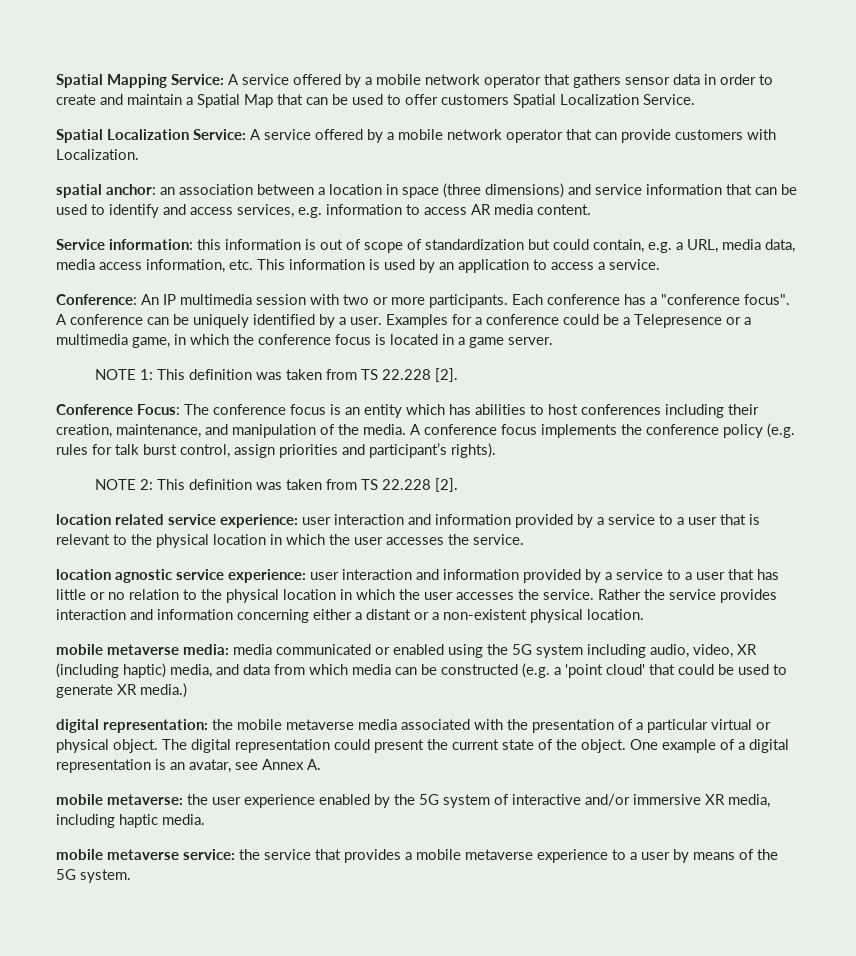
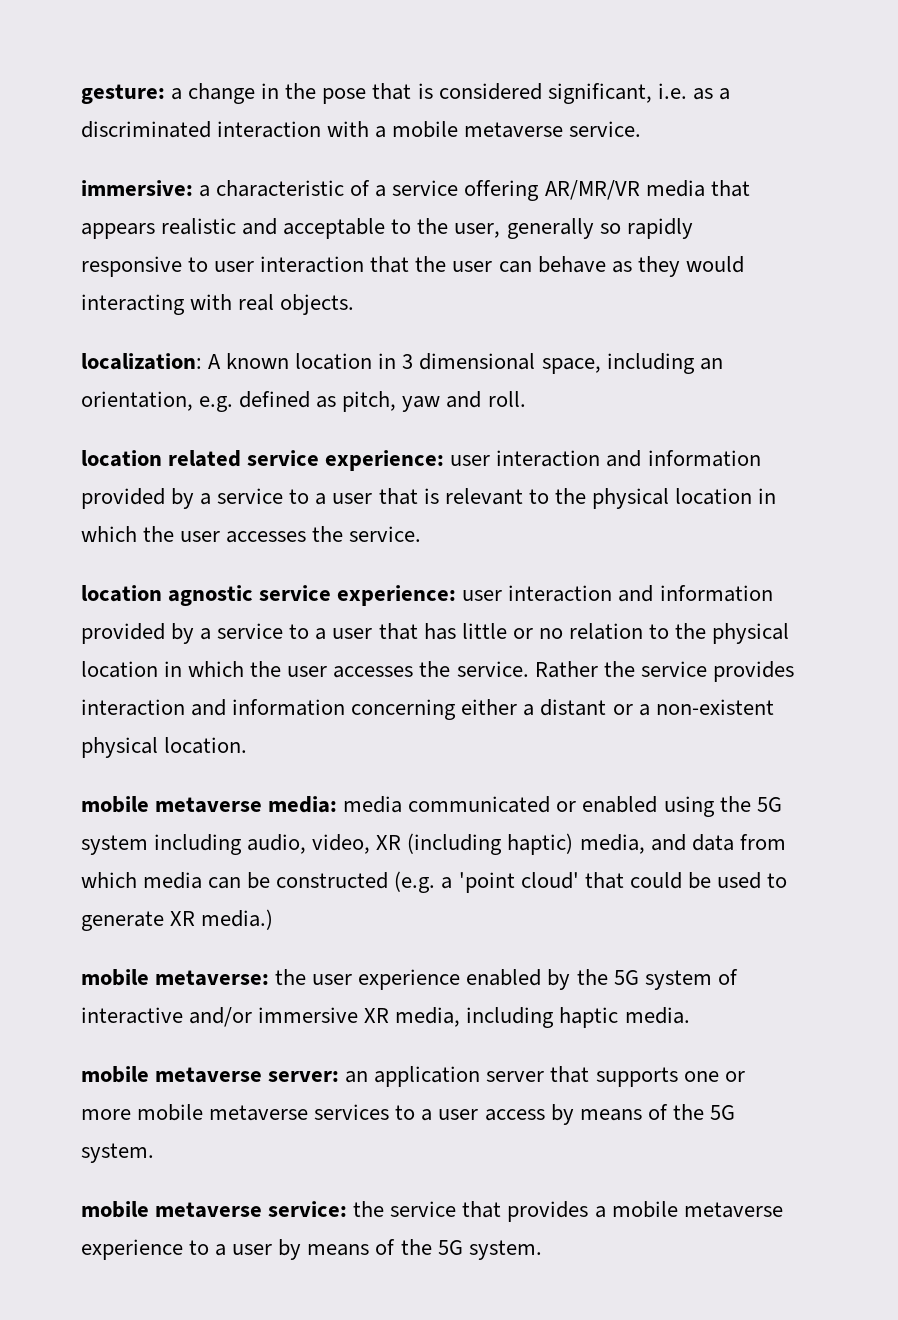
[56,74,773,88] [56,94,695,108] [56,129,776,143] [56,149,139,160] [56,183,797,198] [56,204,591,218] [56,239,795,253] [56,259,660,273] [56,294,790,308] [56,314,751,328] [56,334,553,348] [94,368,458,382] [56,404,759,418] [56,423,795,438] [56,443,496,458] [94,478,458,492] Spatial Mapping Service: A service offered by a mobile network operator that gathers sensor data in order to create and maintain a Spatial Map that can be used to offer customers Spatial Localization Service. // Spatial Localization Service: A service offered by a mobile network operator that can provide customers with Localization. // spatial anchor: an association between a location in space (three dimensions) and service information that can be used to identify and access services, e.g. information to access AR media content. // Service information: this information is out of scope of standardization but could contain, e.g. a URL, media data, media access information, etc. This information is used by an application to access a service. // Conference: An IP multimedia session with two or more participants. Each conference has a "conference focus". A conference can be uniquely identified by a user. Examples for a conference could be a Telepresence or a multimedia game, in which the conference focus is located in a game server. // NOTE 1: This definition was taken from TS 22.228 [2]. // Conference Focus: The conference focus is an entity which has abilities to host conferences including their creation, maintenance, and manipulation of the media. A conference focus implements the conference policy (e.g. rules for talk burst control, assign priorities and participant’s rights). // NOTE 2: This definition was taken from TS 22.228 [2]. -> [81,83,730,104] [81,121,642,138] [81,180,750,201] [81,218,693,239] [81,256,744,277] [81,294,355,315] [81,353,723,374] [81,391,526,412] gesture: a change in the pose that is considered significant, i.e. as a discriminated interaction with a mobile metaverse service. // immersive: a characteristic of a service offering AR/MR/VR media that appears realistic and acceptable to the user, generally so rapidly responsive to user interaction that the user can behave as they would interacting with real objects. // localization: A known location in 3 dimensional space, including an orientation, e.g. defined as pitch, yaw and roll.
[56,719,771,733] [56,739,789,753] [56,759,321,773] // digital representation: the mobile metaverse media associated with the presentation of a particular virtual or physical object. The digital representation could present the current state of the object. One example of a digital representation is an avatar, see Annex A. -> (274, 919) none
(205, 819) none -> [81,1066,745,1087] [81,1104,735,1125] [81,1143,154,1163] // mobile metaverse server: an application server that supports one or more mobile metaverse services to a user access by means of the 5G system.

